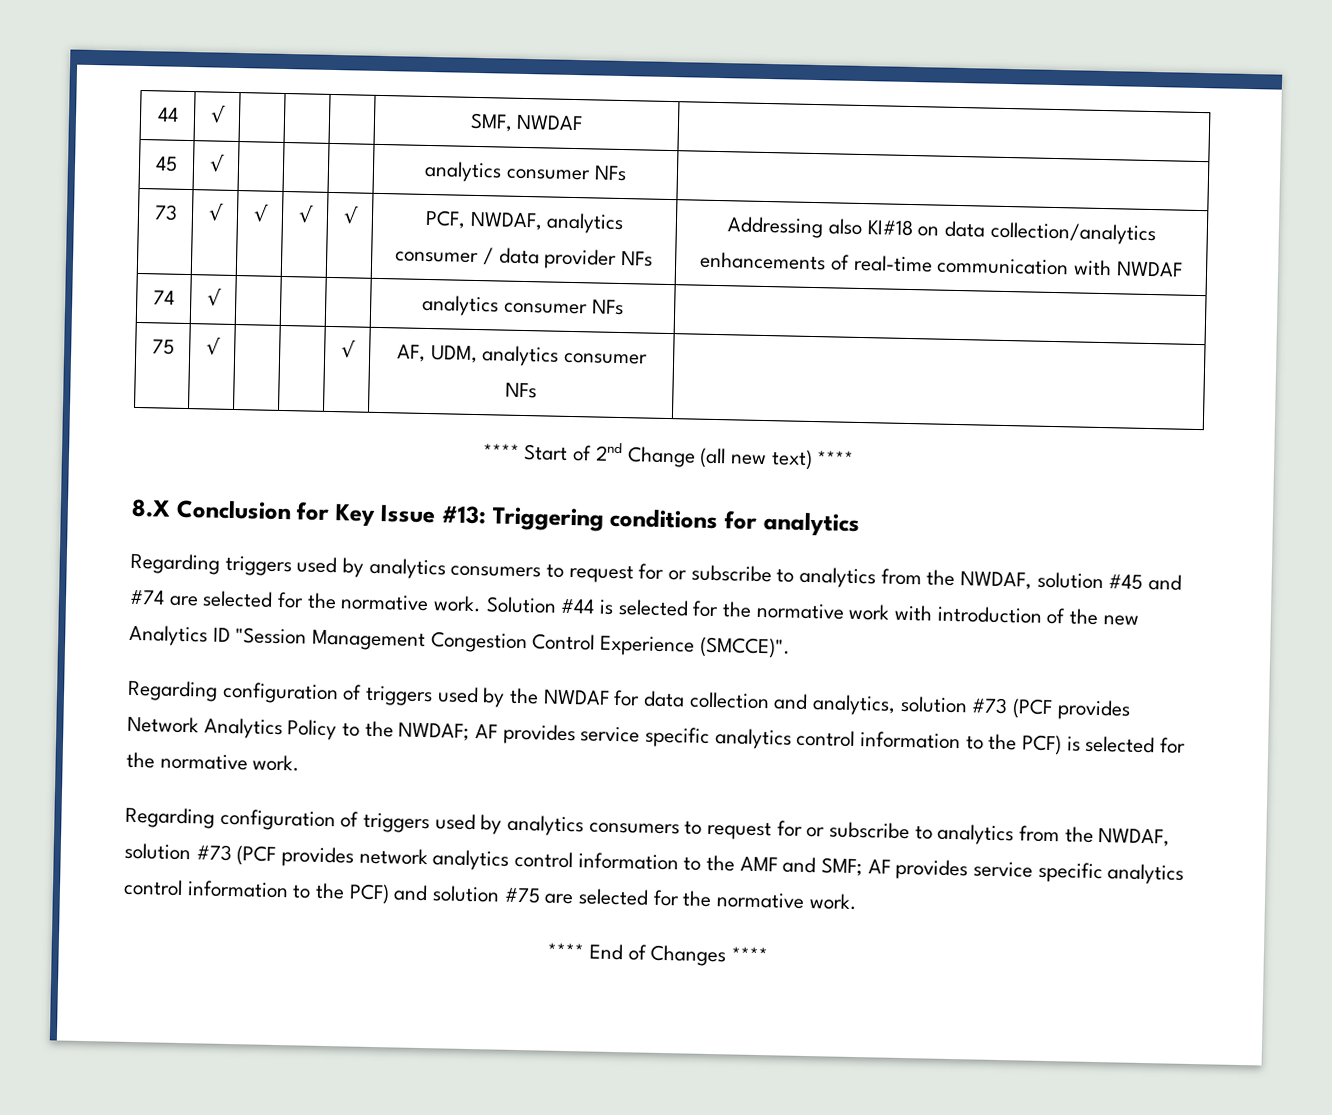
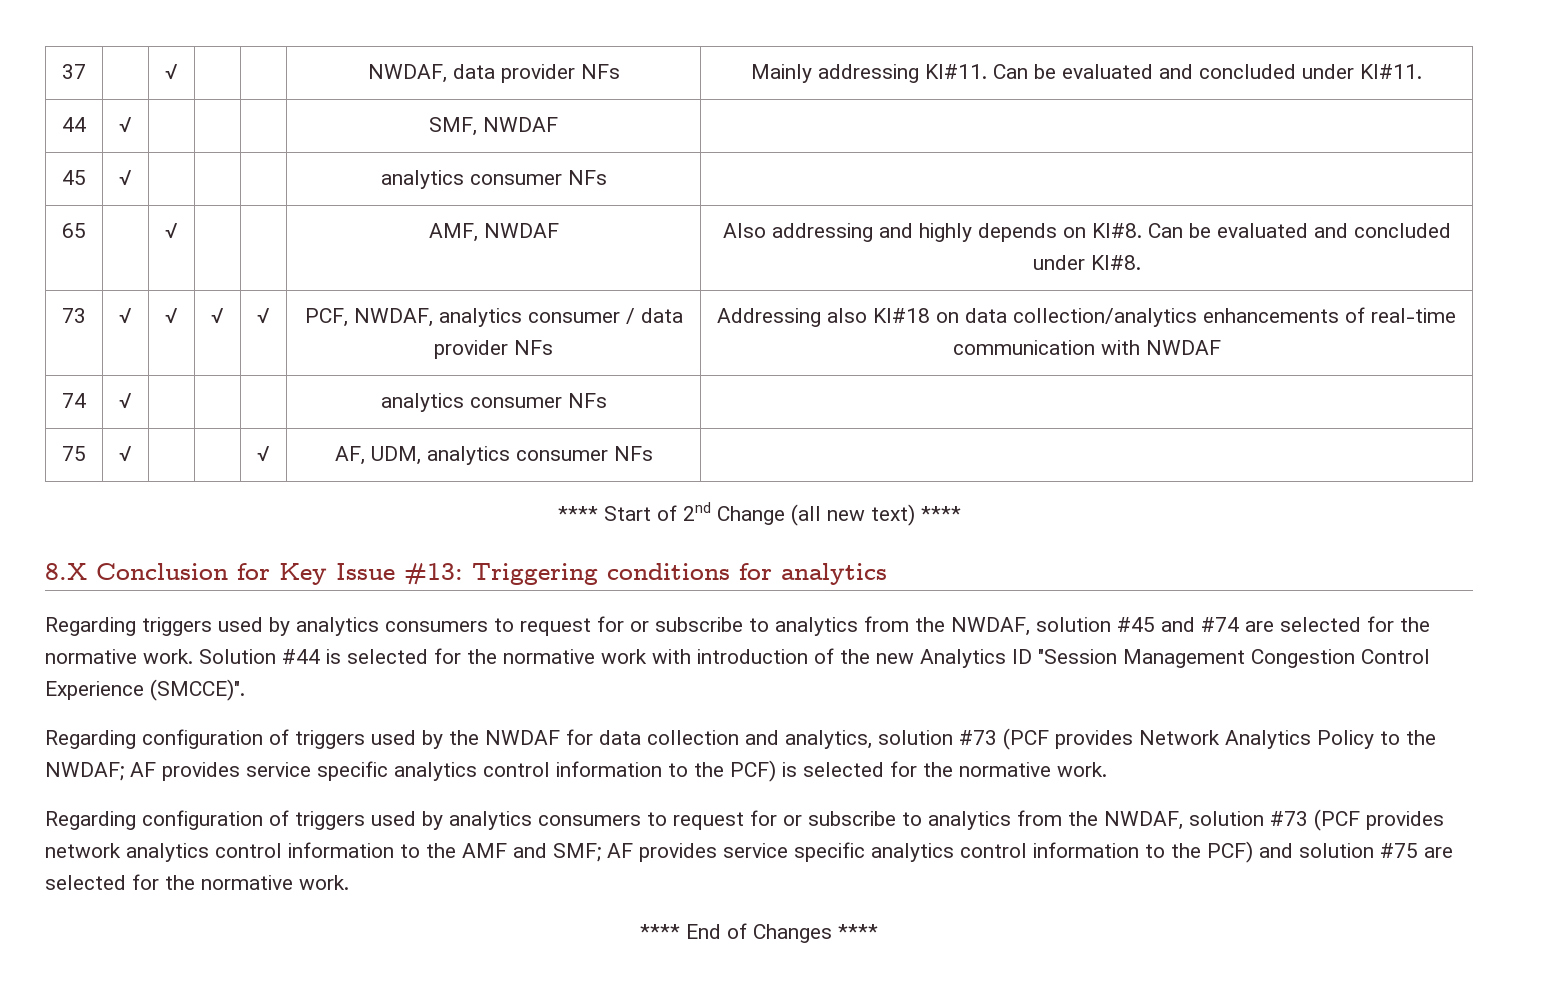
(156, 114) none -> [62,64,86,79] [165,64,178,80] [367,64,620,83] [751,64,1422,83] 37 | | √ | | | NWDAF, data provider NFs | Mainly addressing KI#11. Can be evaluated and concluded under KI#11. //
(627, 173) none -> [62,223,86,238] [165,223,178,239] [428,223,559,242] [722,223,1451,242] [1032,255,1141,270] // 65 | | √ | | | AMF, NWDAF | Also addressing and highly depends on KI#8. Can be evaluated and concluded under KI#8.

